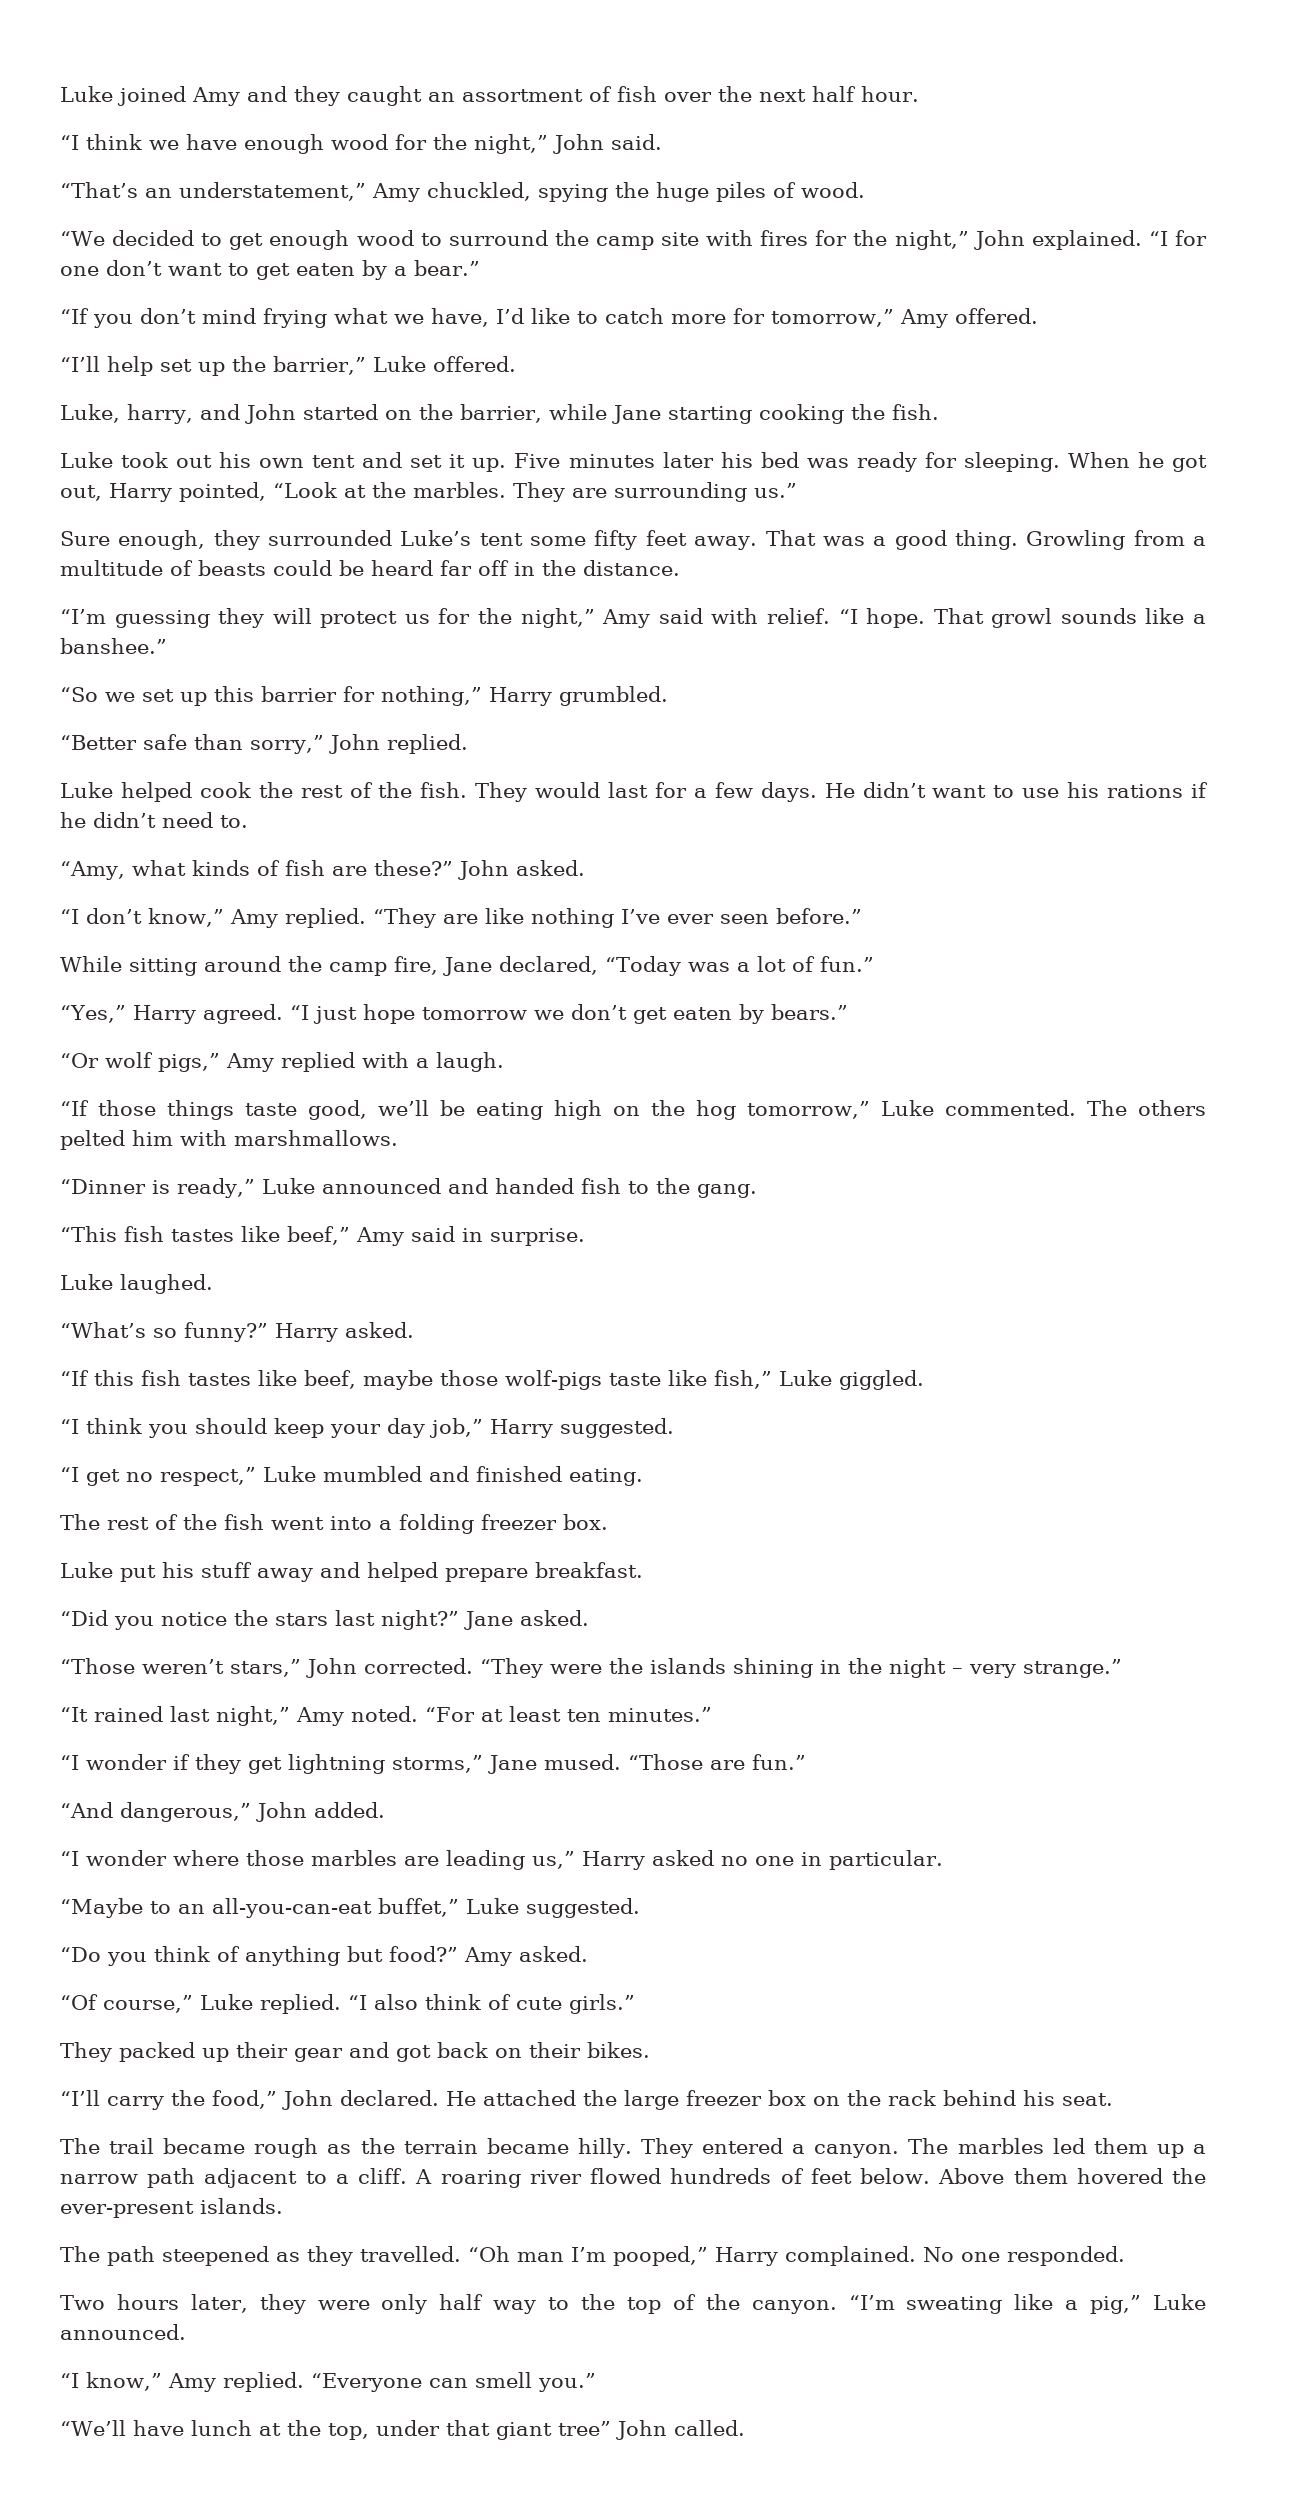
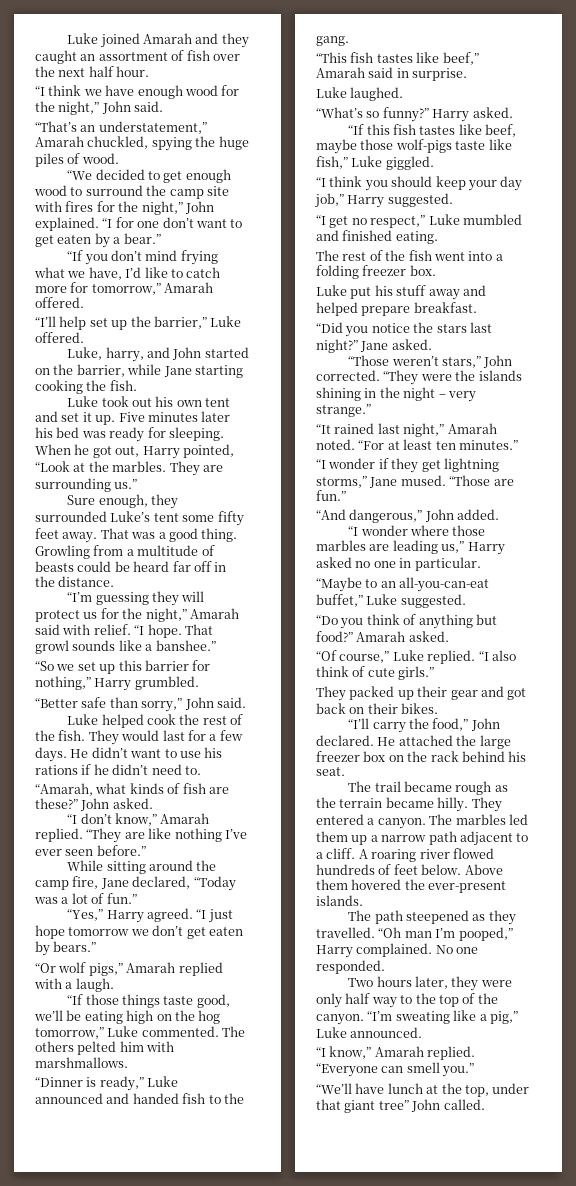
[192,87,240,106] Amy -> [143,33,193,44] Amarah
[372,183,420,202] Amy -> [35,136,84,147] Amarah
[899,309,948,328] Amy -> [164,282,214,293] Amarah
[602,609,651,628] Amy -> [189,608,239,619] Amarah
[386,734,468,754] replied. -> [216,697,246,708] said.
[60,861,125,880] “Amy, -> [35,783,93,796] “Amarah,
[229,909,278,928] Amy -> [160,813,210,824] Amarah
[226,1053,274,1072] Amy -> [126,962,176,973] Amarah
[355,1227,404,1246] Amy -> [316,67,365,78] Amarah
[296,1707,344,1726] Amy -> [447,423,497,434] Amarah
[464,1947,512,1966] Amy -> [356,631,406,642] Amarah
[167,2373,216,2392] Amy -> [374,1046,424,1057] Amarah

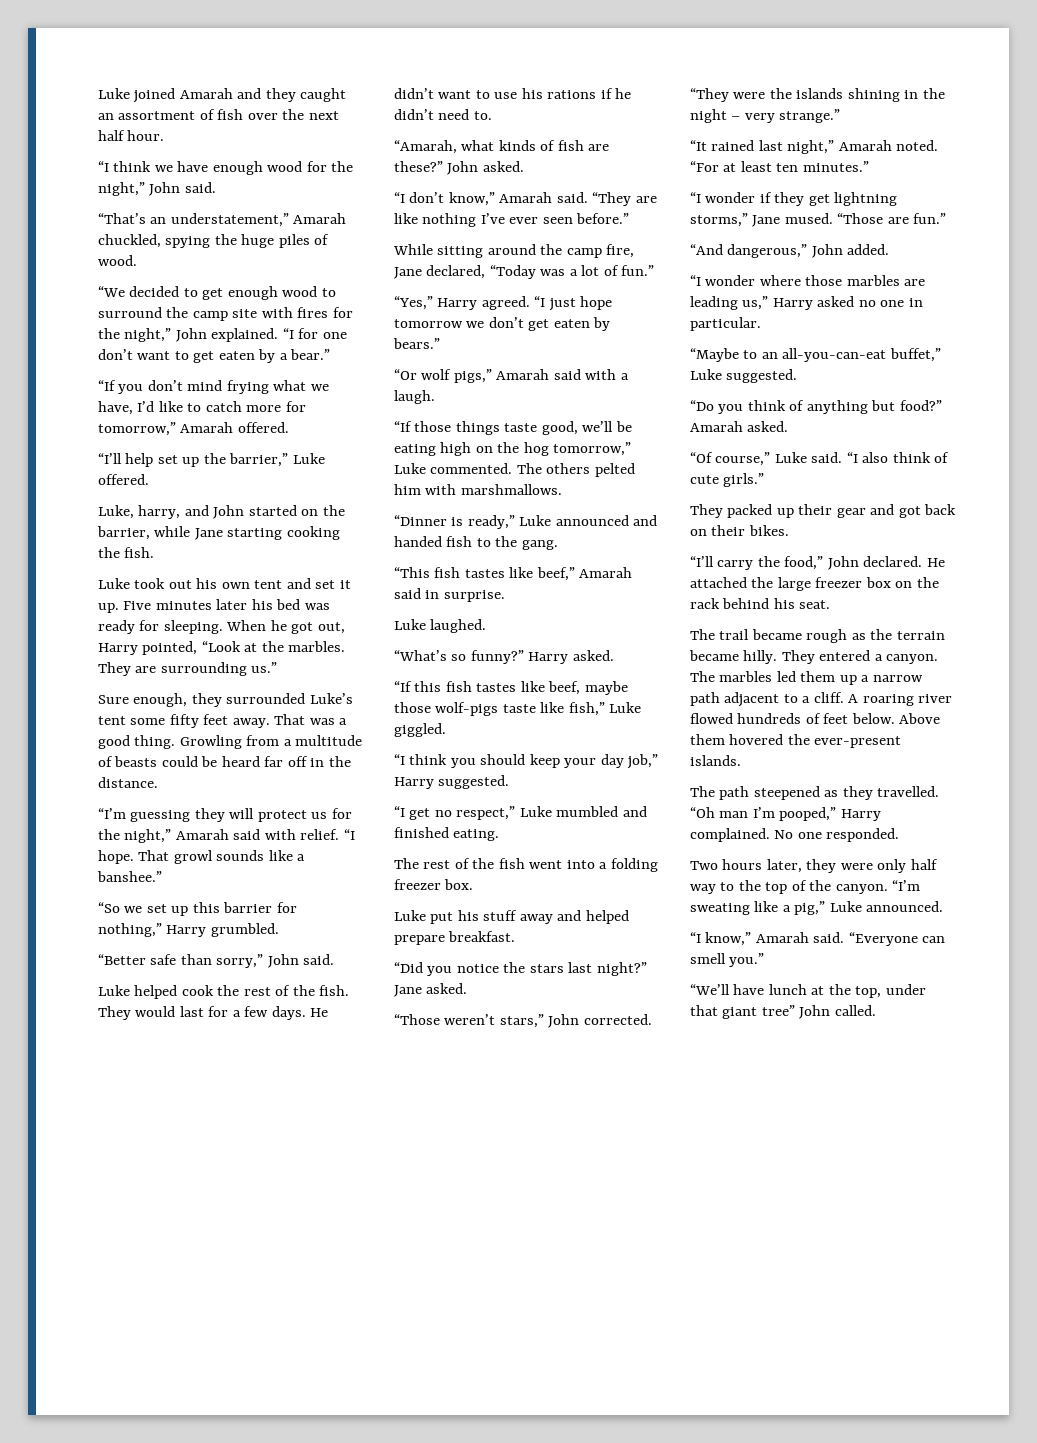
[35,828,83,842] replied. -> [556,192,588,203] said.
[178,962,223,976] replied -> [553,369,581,380] said
[427,650,476,664] replied. -> [811,452,843,463] said.
[427,1046,476,1060] replied. -> [813,932,845,943] said.

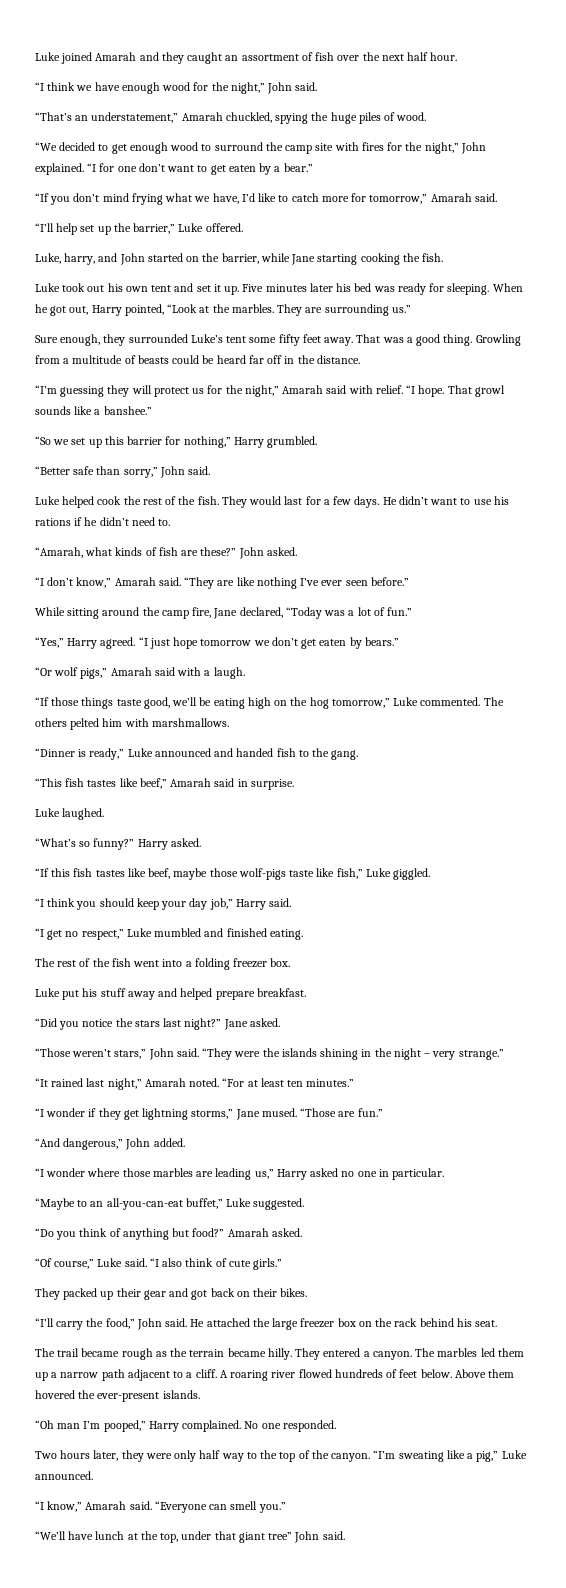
[237,422,289,433] offered. -> [474,193,497,202] said.
[438,775,510,789] suggested. -> [269,898,292,907] said.
[583,1014,652,1025] corrected. -> [176,1048,199,1057] said.
[863,556,923,567] declared. -> [165,1318,188,1327] said.
[690,786,940,800] The path steepened as they travelled. -> (200, 1394) none
[834,1005,876,1016] called. -> [322,1531,345,1540] said.

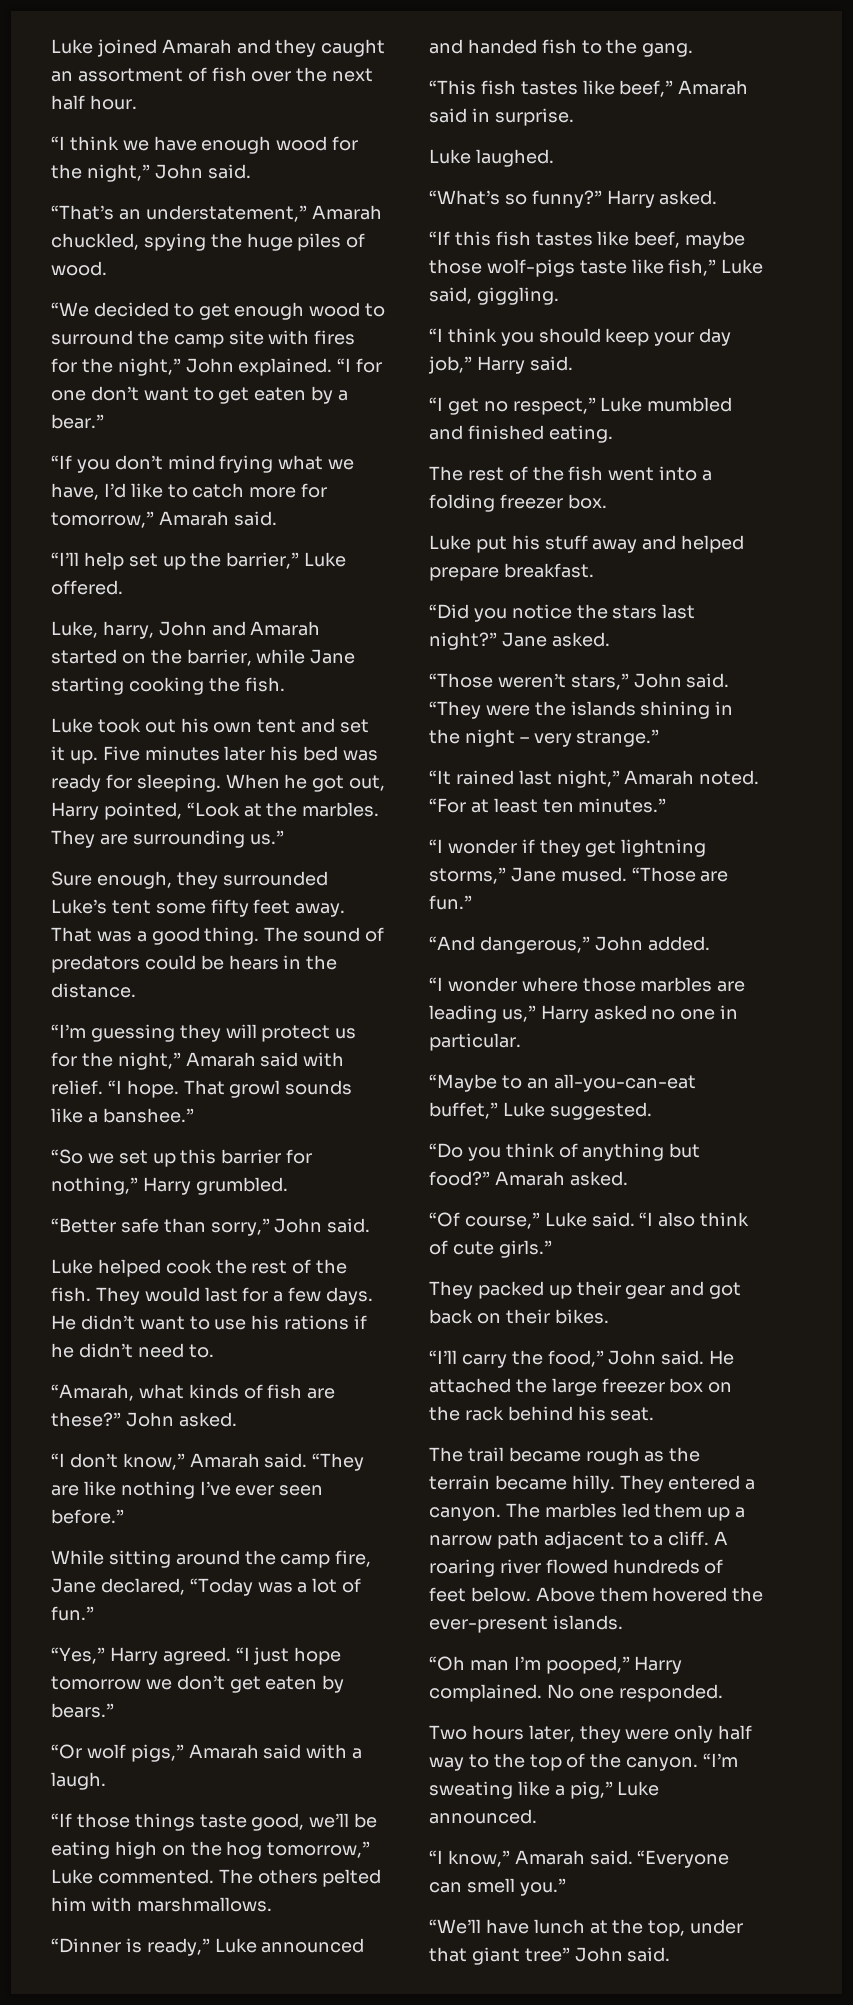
[98,253,145,265] and John -> [158,621,321,636] John and Amarah
[475,334,521,346] [35,355,283,364] Growling from a multitude of beasts could be heard far off -> [264,927,385,942] [51,955,279,973] The sound of predators could be hears
[393,868,431,880] giggled. -> [429,287,559,305] said, giggling.

